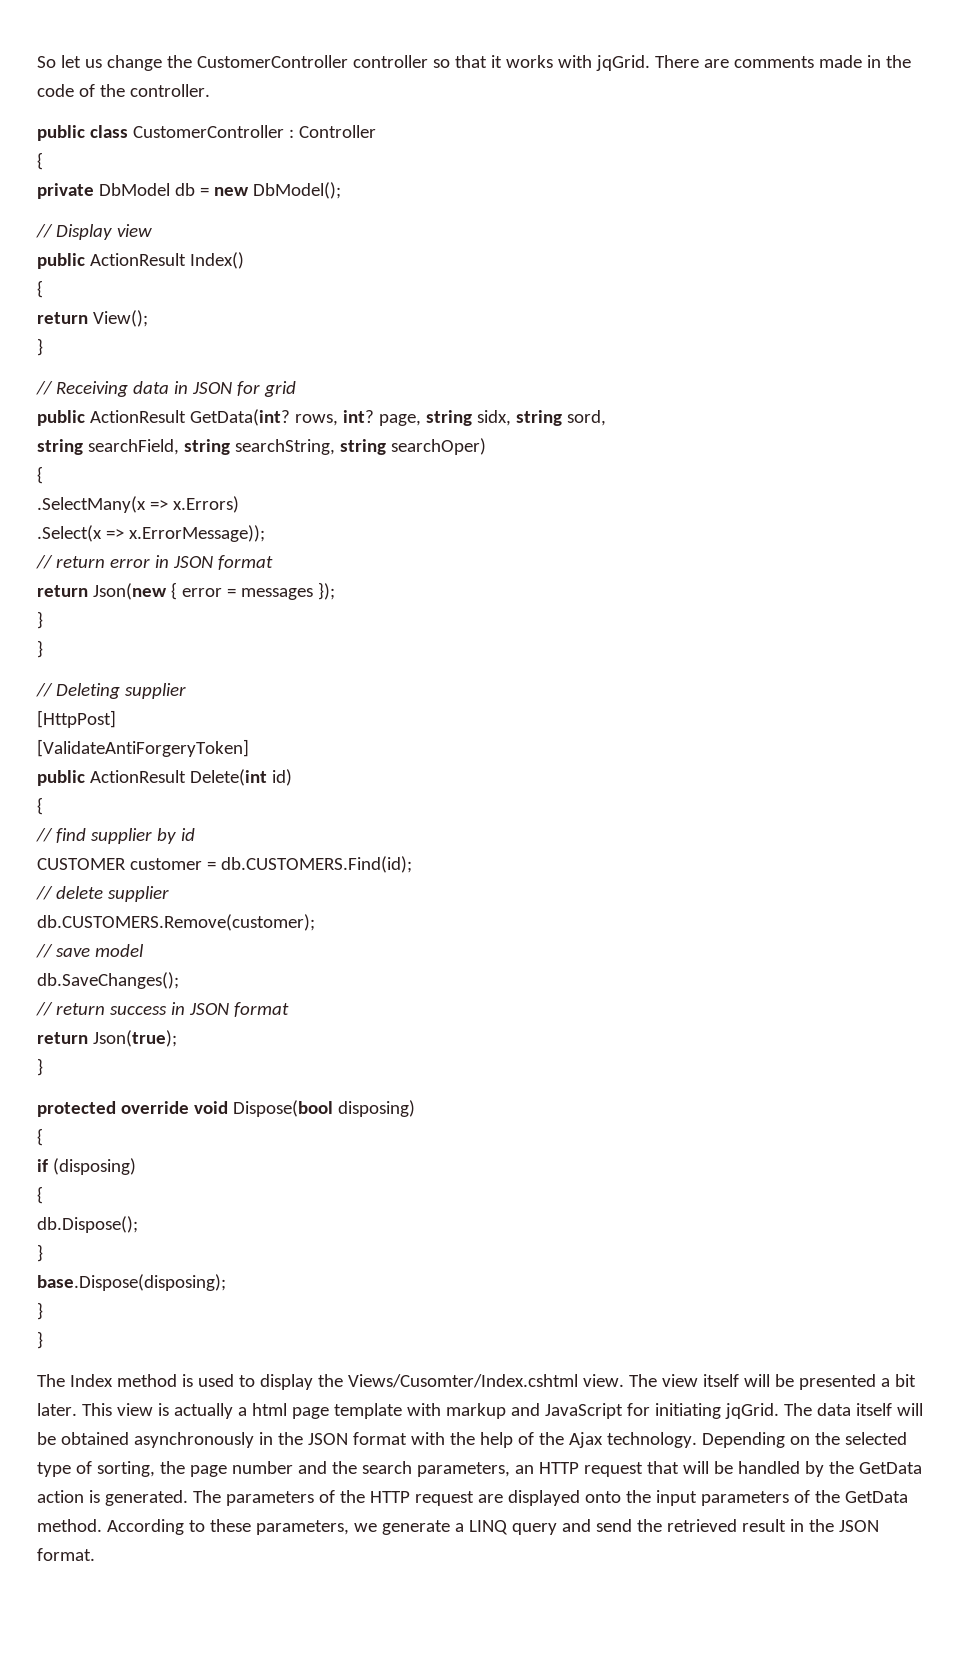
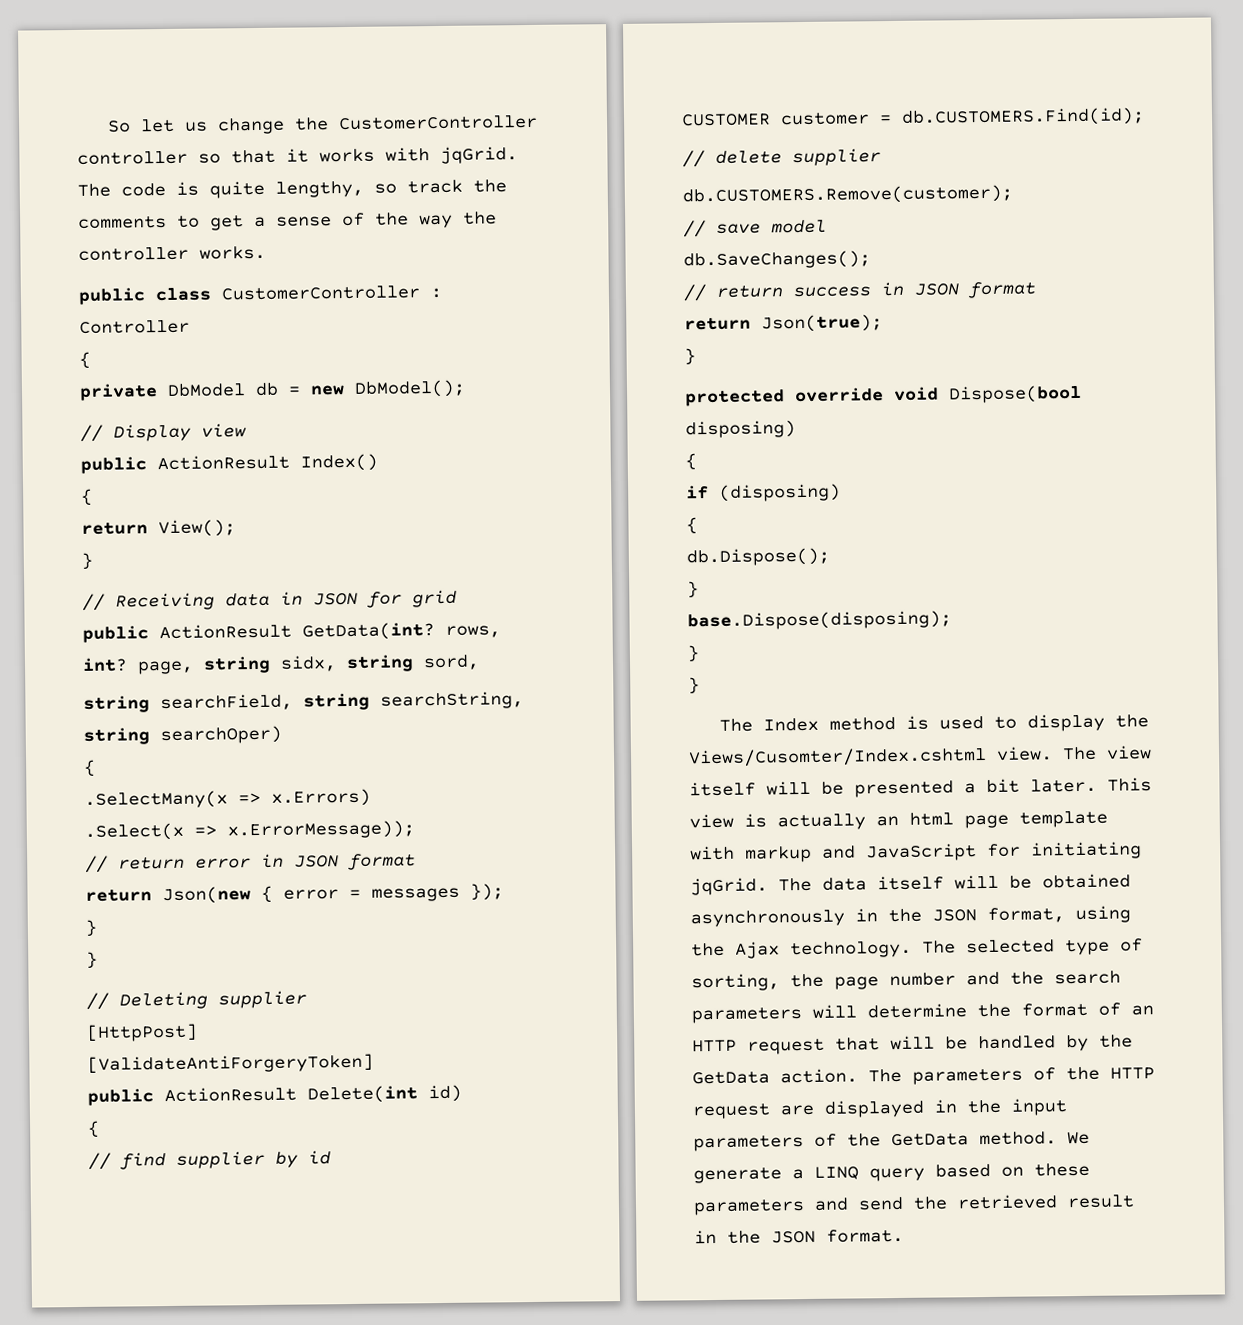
[654,55,911,68] [37,84,210,97] There are comments made in the code of the controller. -> [77,179,507,199] [78,211,497,231] [78,245,266,261] The code is quite lengthy, so track the comments to get a sense of the way the controller works.
[237,1407,247,1416] a -> [876,815,899,827] an
[352,1432,840,1448] format with the help of the Ajax technology. Depending on the -> [987,905,1131,924] [691,940,956,959] format, using the Ajax technology. The
[416,1462,510,1477] parameters, -> [691,1002,1121,1024] parameters will determine the format of
[37,1490,188,1506] action is generated. -> [780,1068,858,1084] action.
[584,1491,621,1503] onto -> [934,1099,957,1114] in
[106,1519,557,1535] According to these parameters, we generate a LINQ query -> [1067,1131,1090,1145] [693,1162,1090,1184] [693,1199,805,1216] We generate a LINQ query based on these parameters

